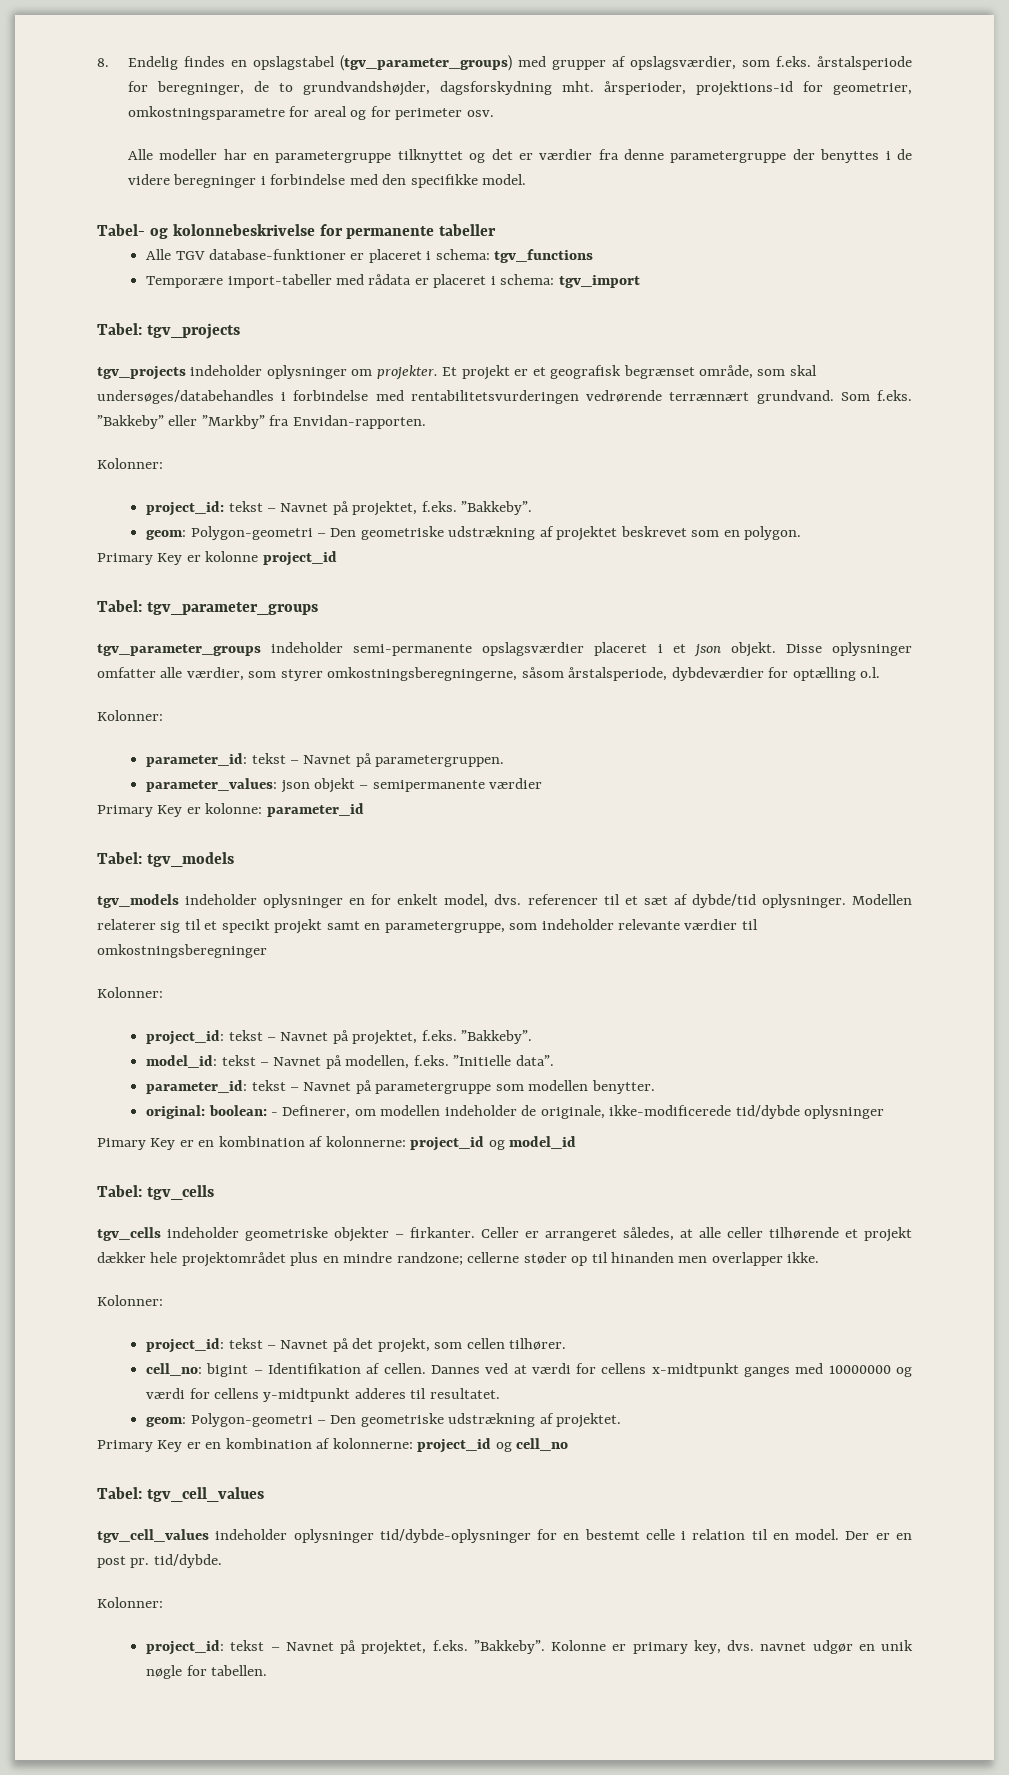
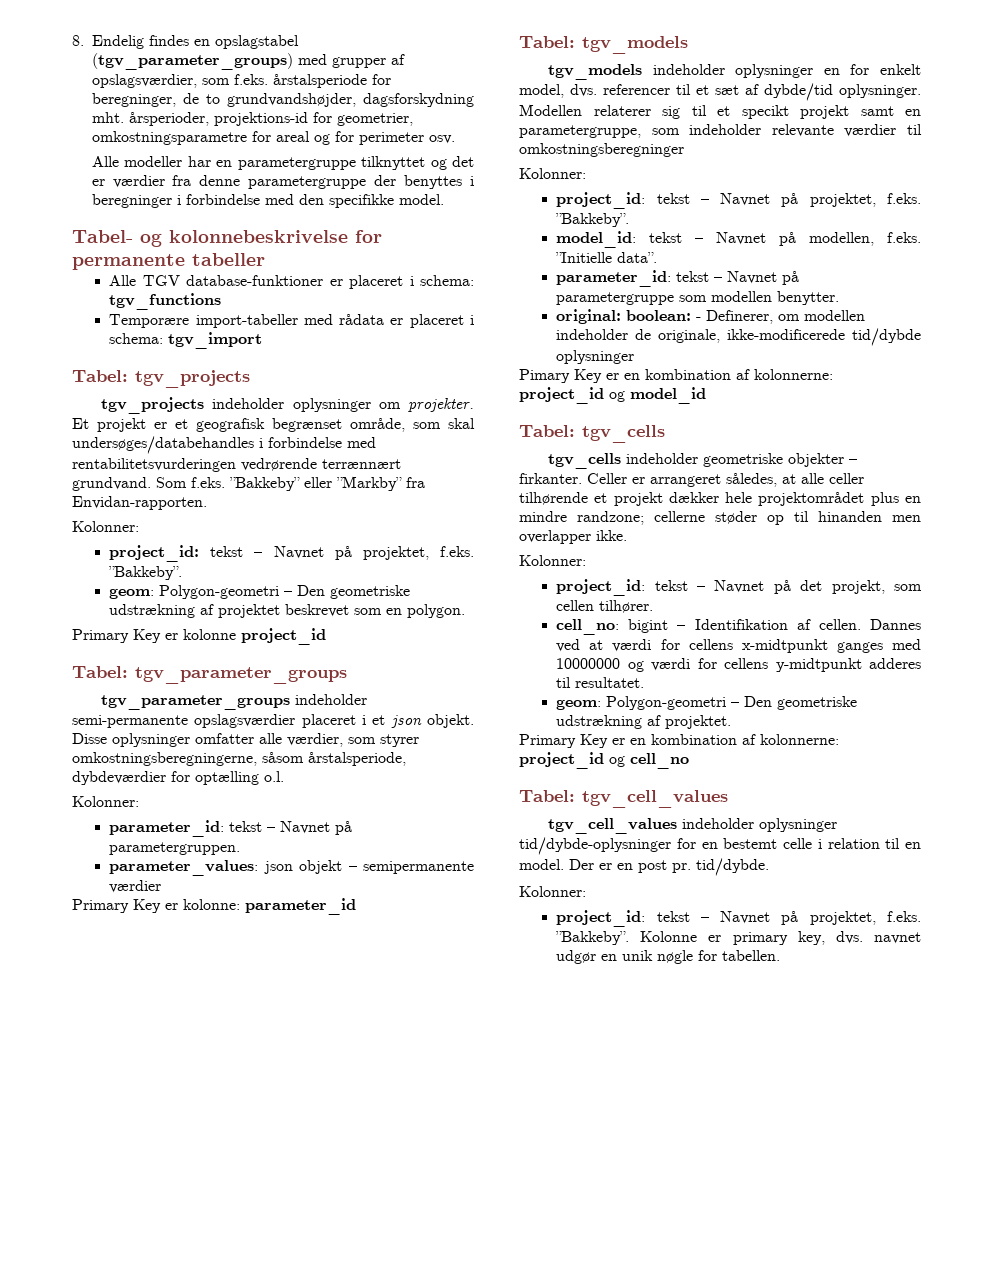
[897,149,913,160] [127,174,170,185] de videre -> (474, 181) none

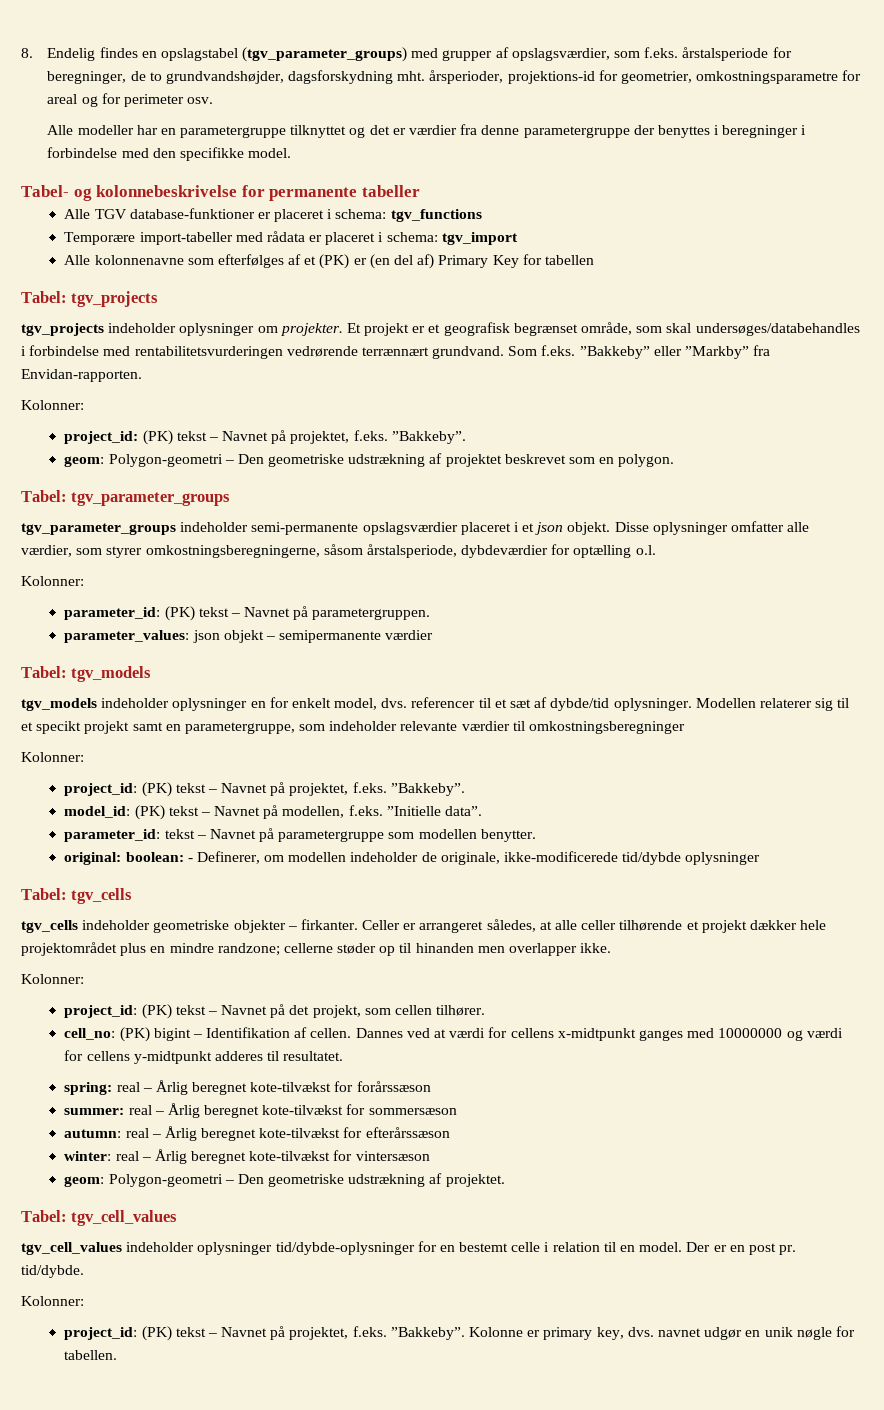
(263, 340) none -> [64,254,594,269] // Alle kolonnenavne som efterfølges af et (PK) er (en del af) Primary Key for tabellen
(200, 553) none -> [142,430,173,445] (PK)
[72,628,326,645] // Primary Key er kolonne project_id -> (675, 460) none
(225, 828) none -> [164,606,195,621] (PK)
[72,898,356,915] // Primary Key er kolonne: parameter_id -> (434, 635) none
(646, 200) none -> [141,782,172,797] (PK)
(637, 239) none -> [134,805,165,820] (PK)
[519,369,833,383] [519,387,706,404] // Pimary Key er en kombination af kolonnerne: project_id og model_id -> (761, 858) none
(646, 587) none -> [141,1004,172,1019] (PK)
(620, 627) none -> [119,1027,150,1042] (PK)
(645, 682) none -> [64,1080,431,1095] [64,1103,457,1118] [64,1126,450,1141] [64,1149,430,1164] // spring: real – Årlig beregnet kote-tilvækst for forårssæson // summer: real – Årlig beregnet kote-tilvækst for sommersæson // autumn: real – Årlig beregnet kote-tilvækst for efterårssæson // winter: real – Årlig beregnet kote-tilvækst for vintersæson
[519,734,839,748] [519,752,689,769] // Primary Key er en kombination af kolonnerne: project_id og cell_no -> (505, 1180) none
(646, 918) none -> [141,1326,172,1341] (PK)

